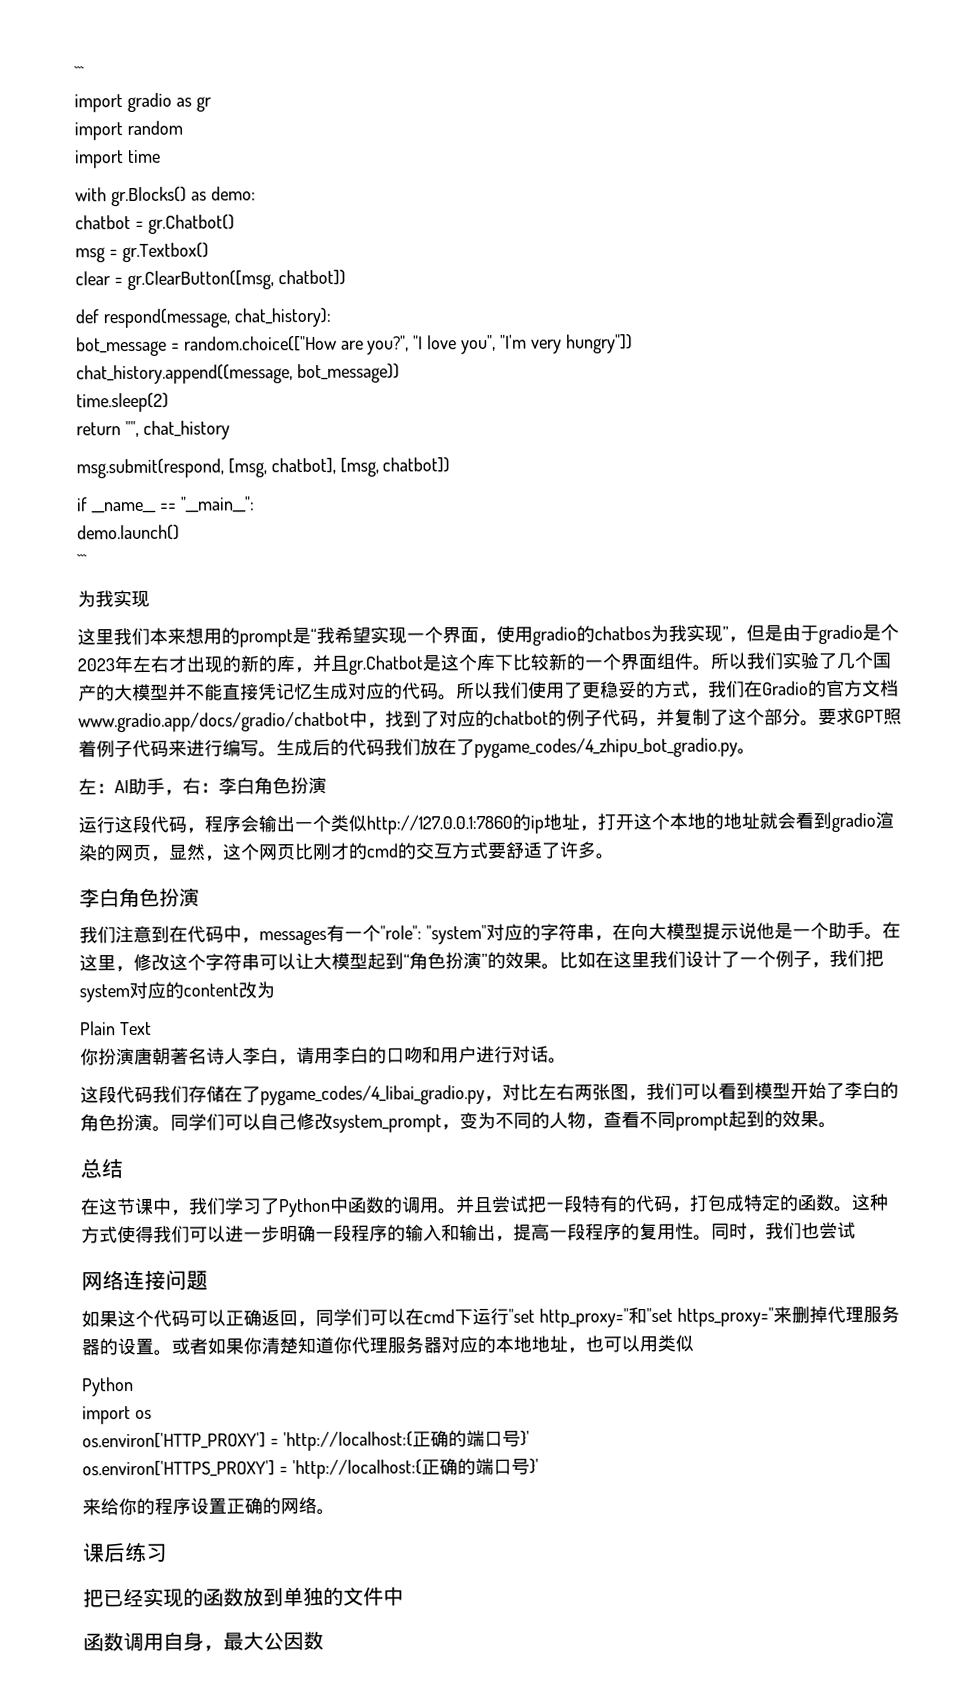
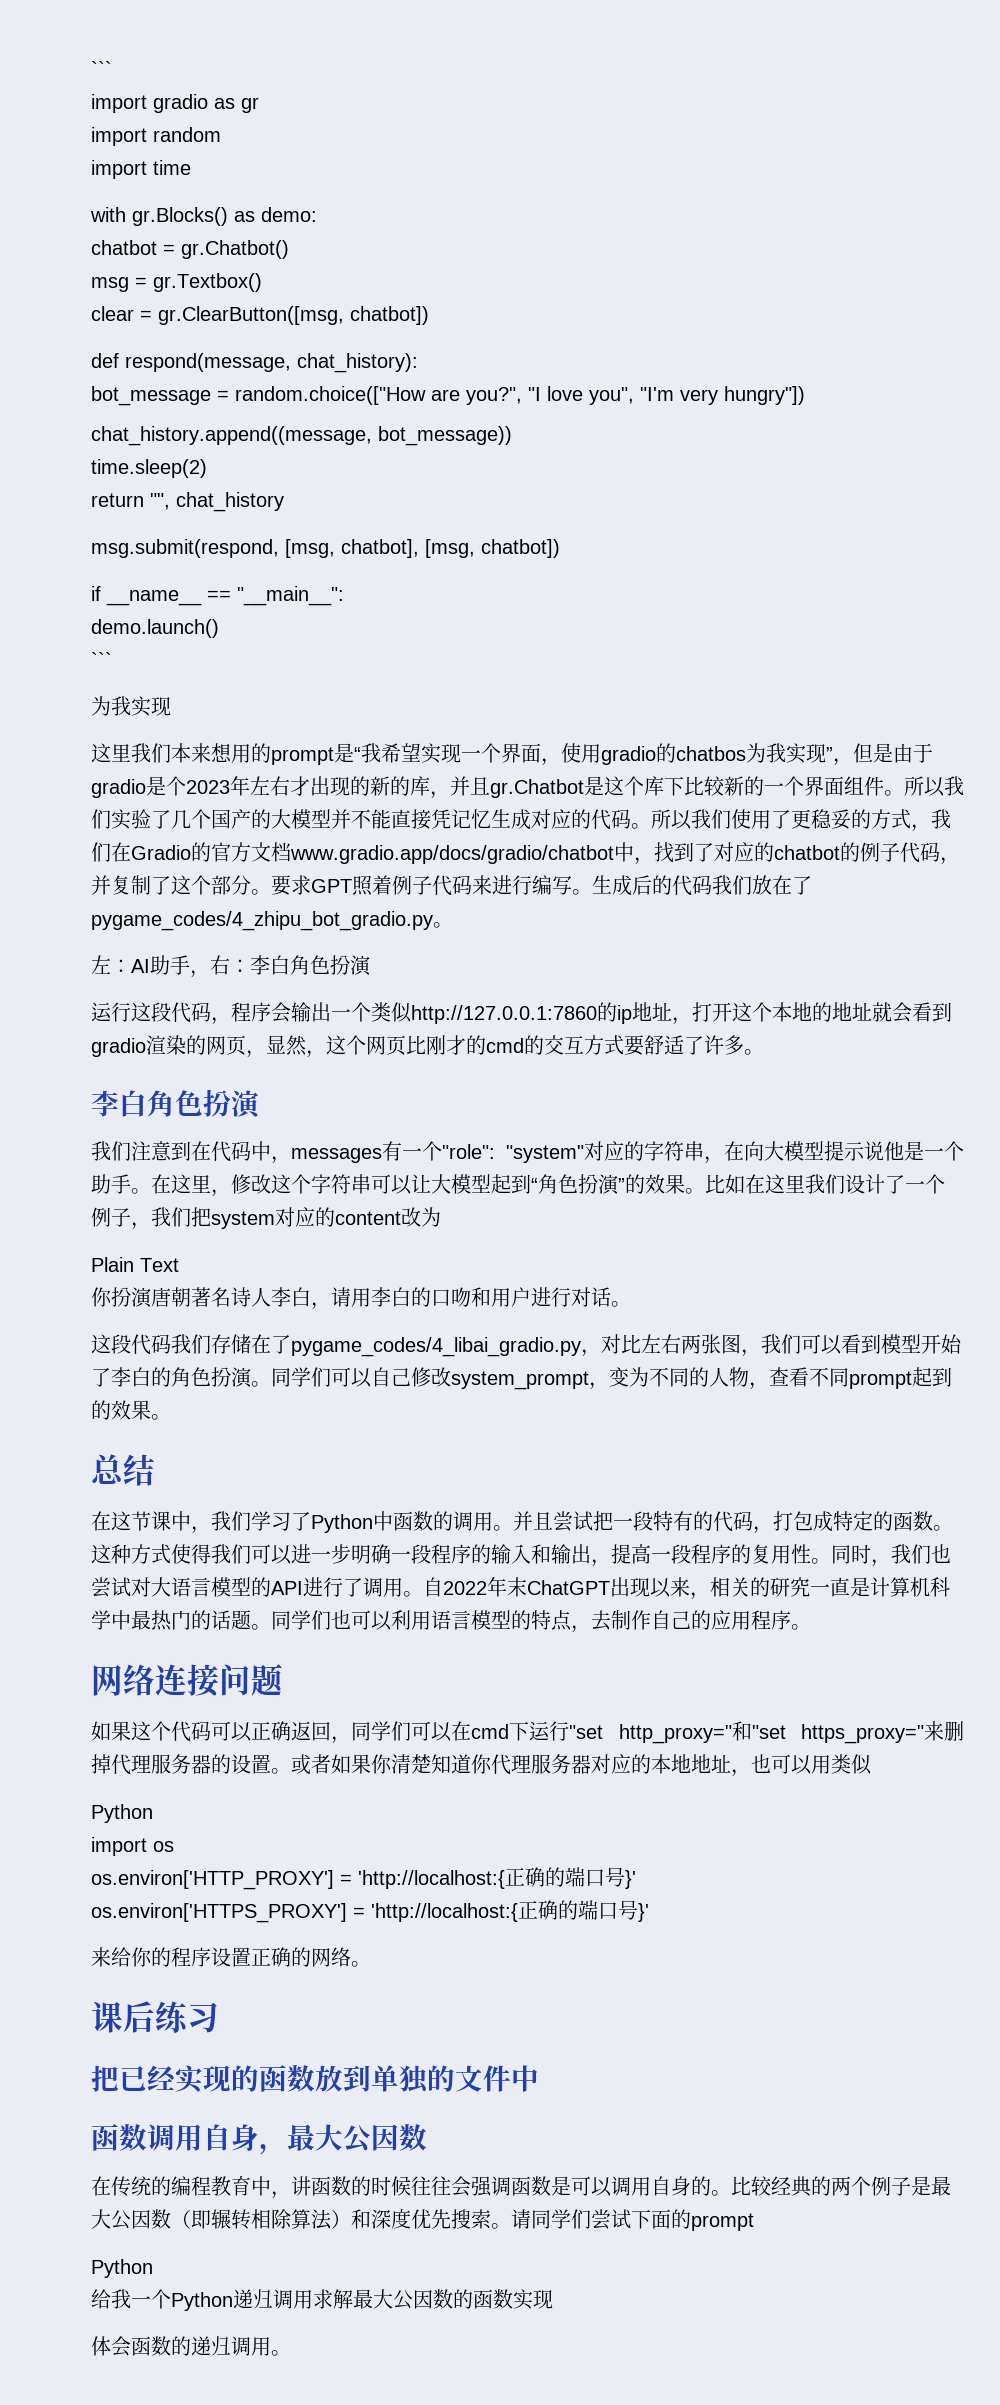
(856, 1230) none -> [131,1577,950,1600] [91,1610,811,1633] 对大语言模型的API进行了调用。自2022年末ChatGPT出现以来，相关的研究一直是计算机科学中最热门的话题。同学们也可以利用语言模型的特点，去制作自己的应用程序。
(324, 1640) none -> [91,2176,951,2199] [91,2208,754,2231] [91,2259,153,2278] [91,2289,553,2311] [91,2336,291,2357] // 在传统的编程教育中，讲函数的时候往往会强调函数是可以调用自身的。比较经典的两个例子是最大公因数（即辗转相除算法）和深度优先搜索。请同学们尝试下面的prompt // Python // 给我一个Python递归调用求解最大公因数的函数实现 // 体会函数的递归调用。

